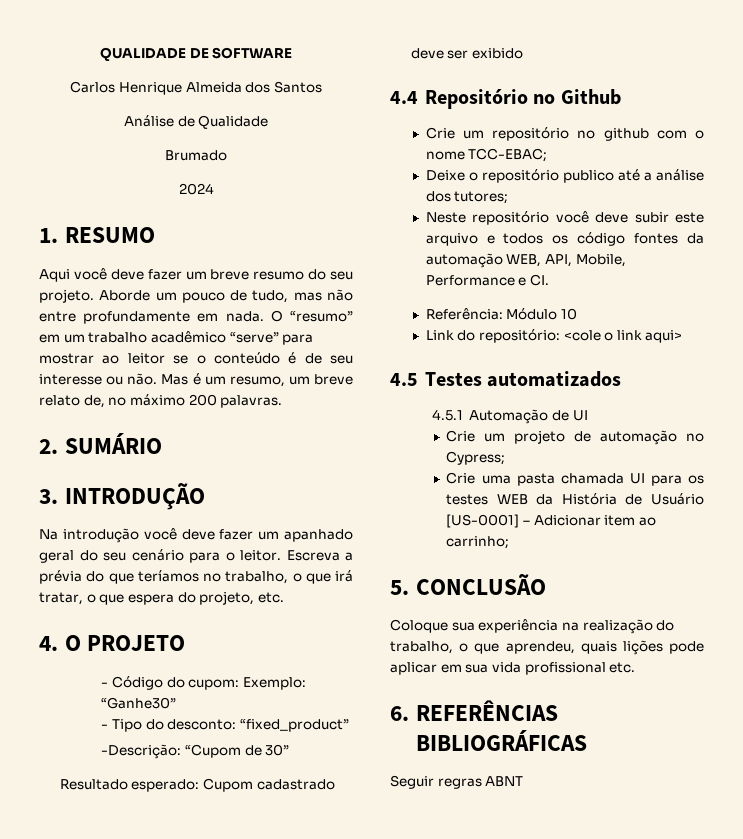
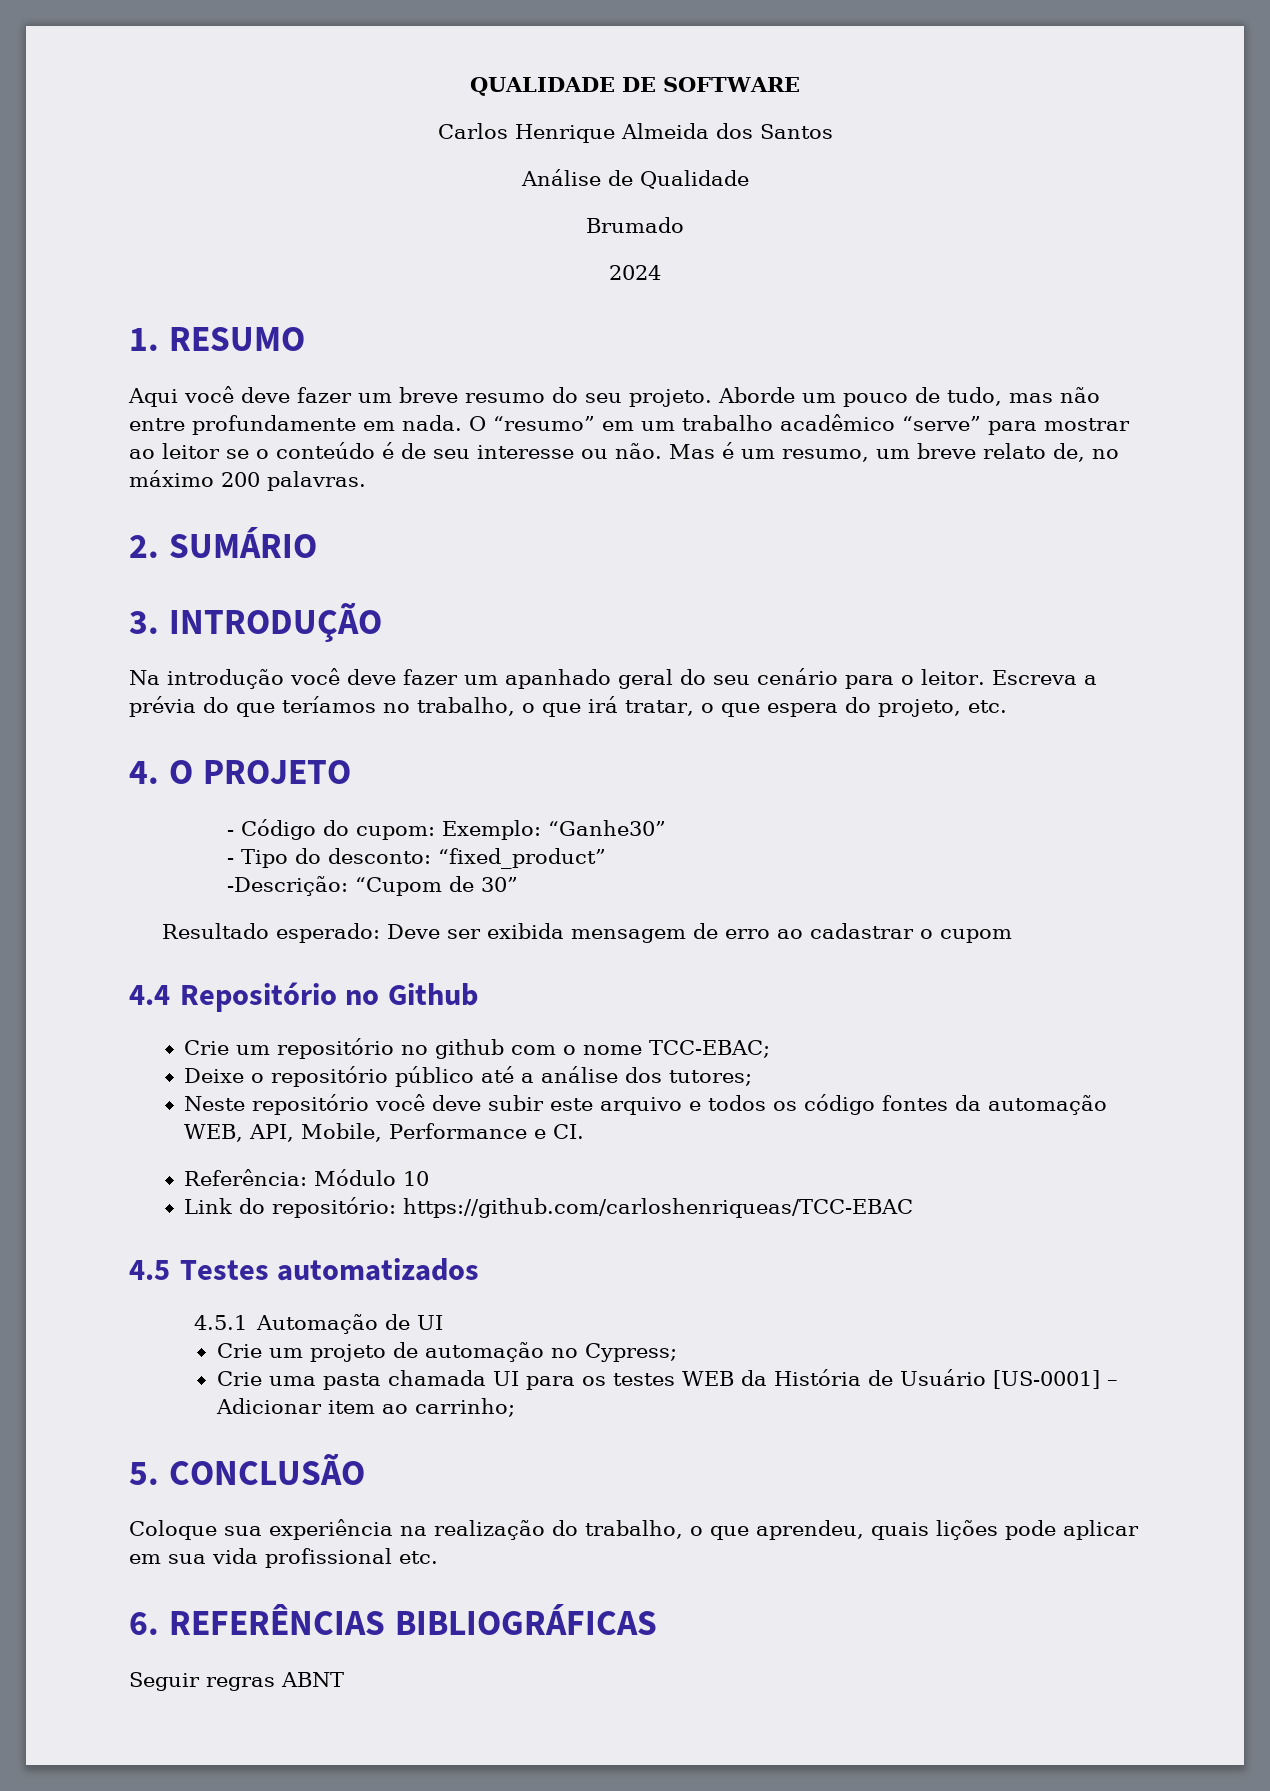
[203,778,335,792] [410,48,524,59] Cupom cadastrado deve ser exibido -> [386,923,1012,943] Deve ser exibida mensagem de erro ao cadastrar o cupom
[562,170,614,183] publico -> [395,1066,475,1087] público
[563,330,683,343] <cole o link aqui> -> [403,1198,914,1218] https://github.com/carloshenriqueas/TCC-EBAC

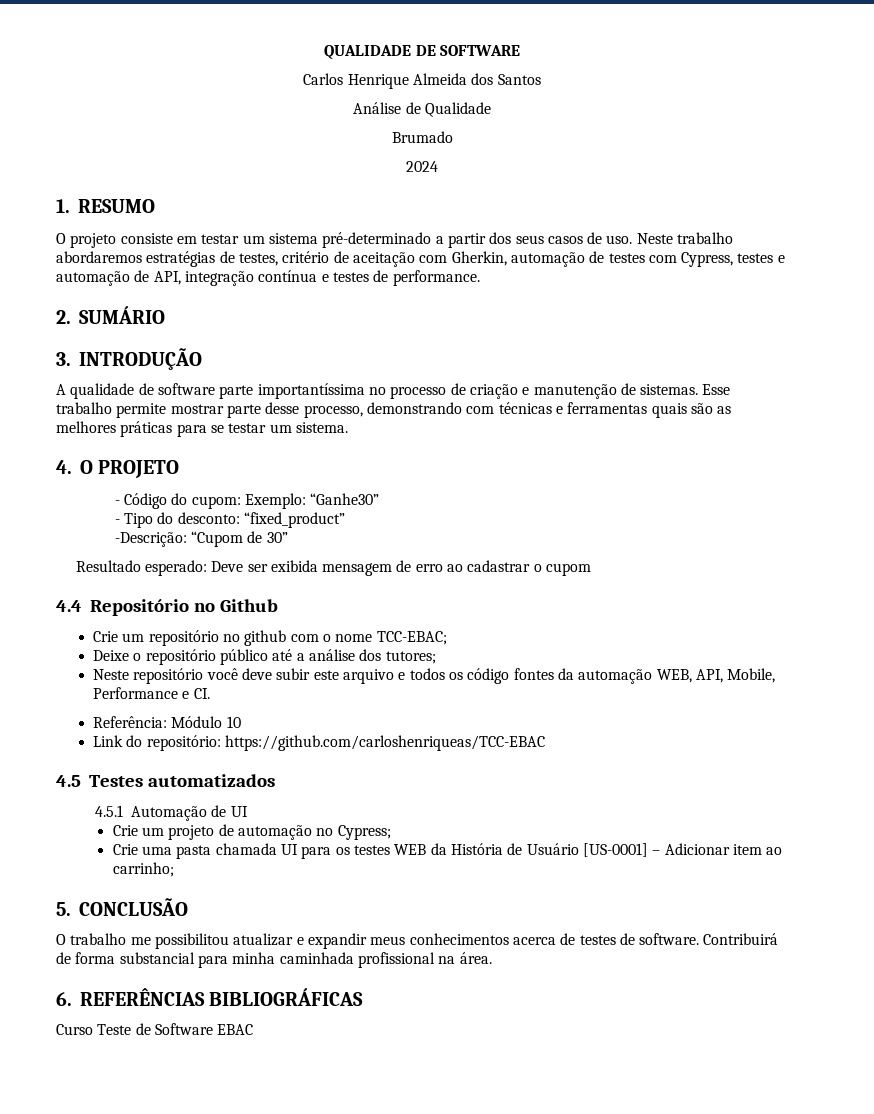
[128,386,1100,407] [129,414,1130,435] [129,442,1119,462] [129,470,366,491] [129,527,318,558] [129,602,383,643] [129,668,1097,689] [129,696,1007,717] Aqui você deve fazer um breve resumo do seu projeto. Aborde um pouco de tudo, mas não entre profundamente em nada. O “resumo” em um trabalho acadêmico “serve” para mostrar ao leitor se o conteúdo é de seu interesse ou não. Mas é um resumo, um breve relato de, no máximo 200 palavras. // 2. SUMÁRIO // 3. INTRODUÇÃO // Na introdução você deve fazer um apanhado geral do seu cenário para o leitor. Escreva a prévia do que teríamos no trabalho, o que irá tratar, o que espera do projeto, etc. -> [56,232,734,248] [56,251,785,267] [56,270,480,286] [56,306,165,324] [56,348,202,370] [56,383,731,399] [56,402,732,418] [56,421,348,437] O projeto consiste em testar um sistema pré-determinado a partir dos seus casos de uso. Neste trabalho abordaremos estratégias de testes, critério de aceitação com Gherkin, automação de testes com Cypress, testes e automação de API, integração contínua e testes de performance. // 2. SUMÁRIO // 3. INTRODUÇÃO // A qualidade de software parte importantíssima no processo de criação e manutenção de sistemas. Esse trabalho permite mostrar parte desse processo, demonstrando com técnicas e ferramentas quais são as melhores práticas para se testar um sistema.
[129,1519,1139,1540] [129,1548,438,1568] [129,1604,657,1635] [129,1672,344,1691] Coloque sua experiência na realização do trabalho, o que aprendeu, quais lições pode aplicar em sua vida profissional etc. // 6. REFERÊNCIAS BIBLIOGRÁFICAS // Seguir regras ABNT -> [56,933,779,949] [56,952,492,968] [56,988,364,1006] [56,1023,254,1035] O trabalho me possibilitou atualizar e expandir meus conhecimentos acerca de testes de software. Contribuirá de forma substancial para minha caminhada profissional na área. // 6. REFERÊNCIAS BIBLIOGRÁFICAS // Curso Teste de Software EBAC

